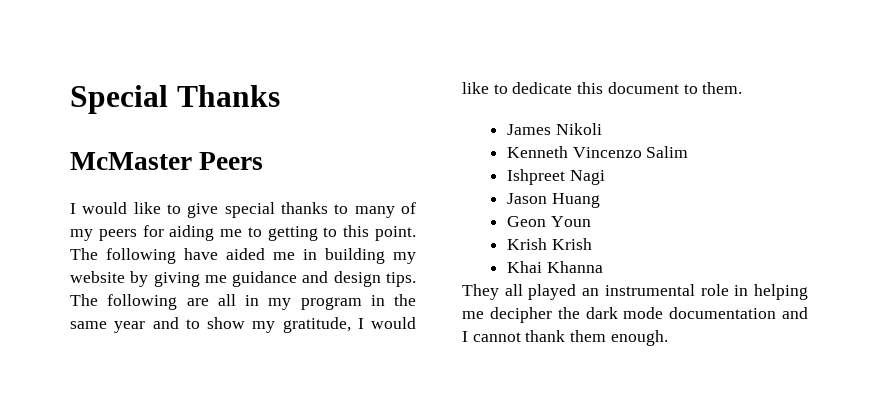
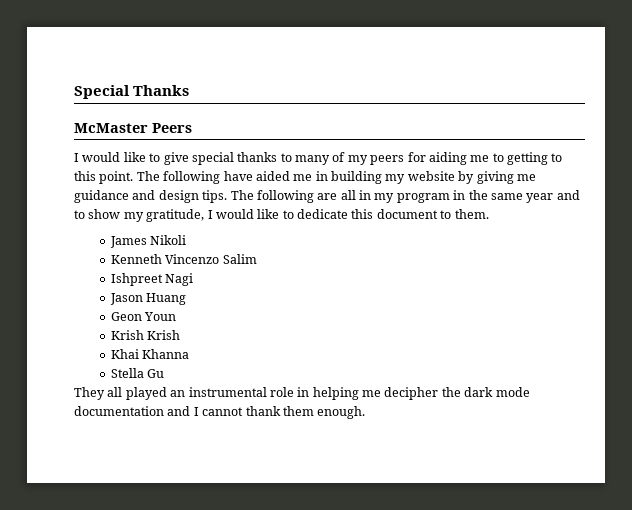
(603, 267) none -> [110,368,165,378] // Stella Gu

